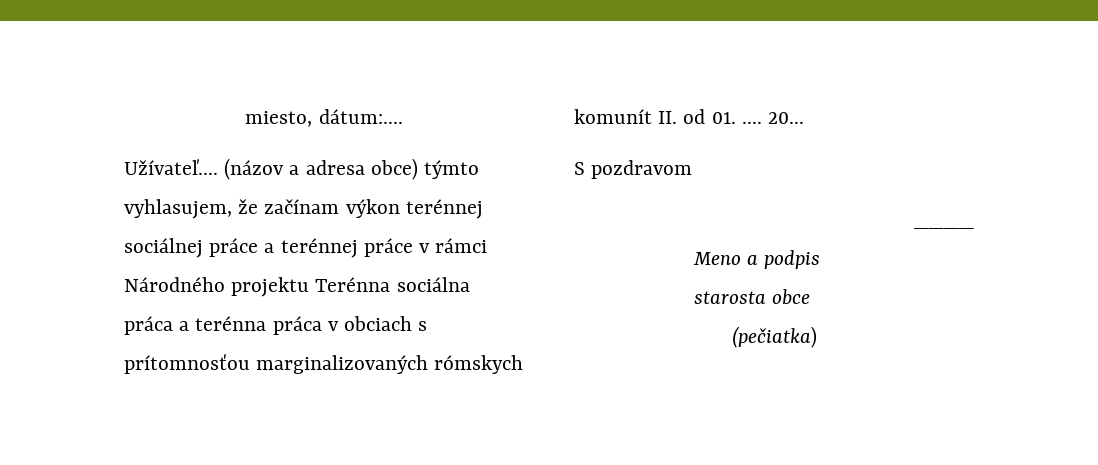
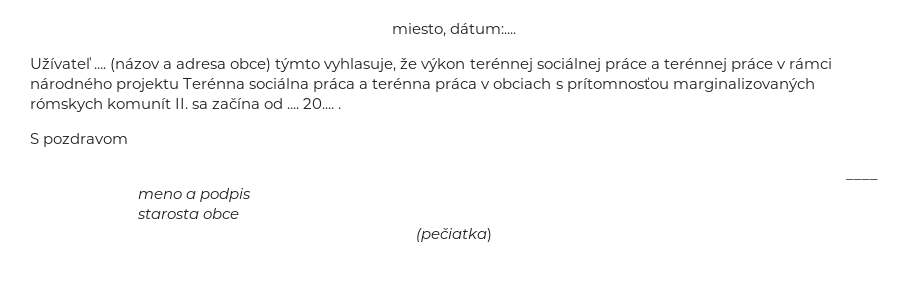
[124,159,218,175] Užívateľ.... -> [30,57,107,69] Užívateľ ....
[124,199,340,219] vyhlasujem, že začínam -> [324,58,418,72] vyhlasuje, že
[124,277,225,292] Národného -> [30,78,112,89] národného
[683,109,805,124] od 01. .... 20... -> [192,98,342,109] sa začína od .... 20.... .
[693,252,741,265] Meno -> [137,191,182,199] meno

